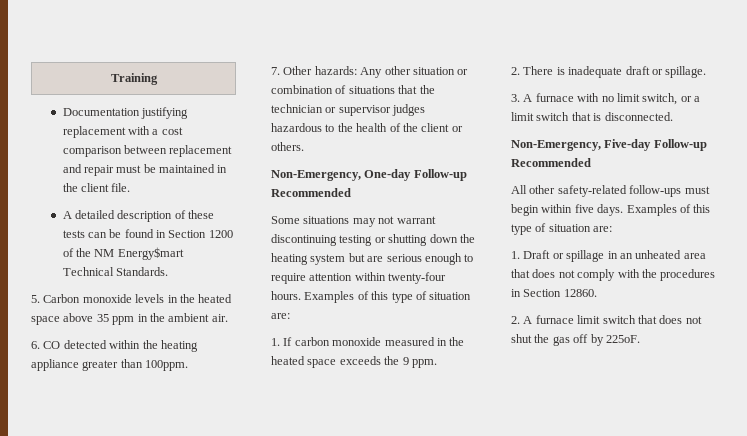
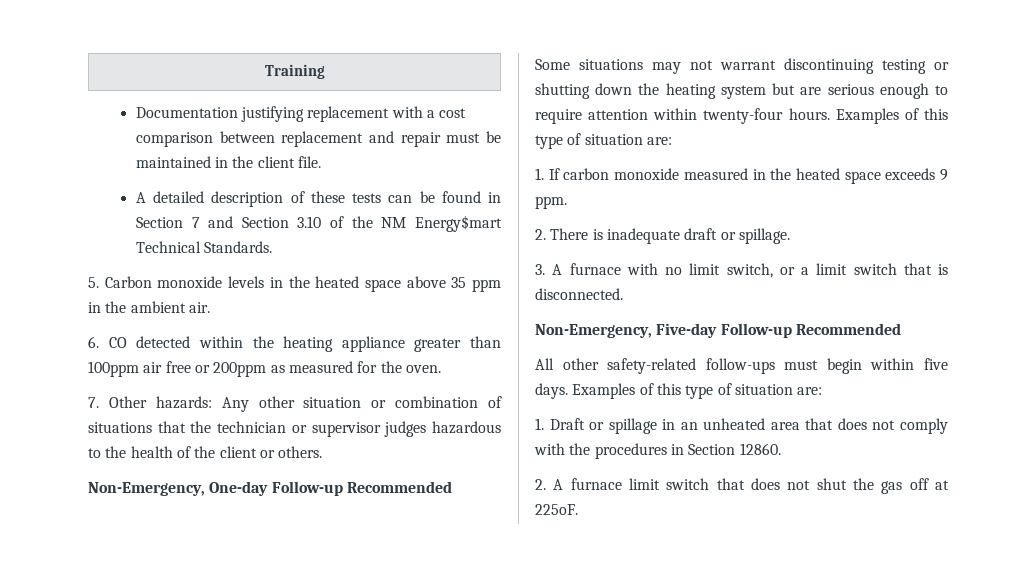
[208,230,233,238] 1200 -> [191,216,322,228] 7 and Section 3.10
[145,360,189,371] 100ppm. -> [88,361,441,377] 100ppm air free or 200ppm as measured for the oven.
[384,356,400,365] the -> (936, 174) none
[590,334,604,346] by -> [935,480,949,490] at

